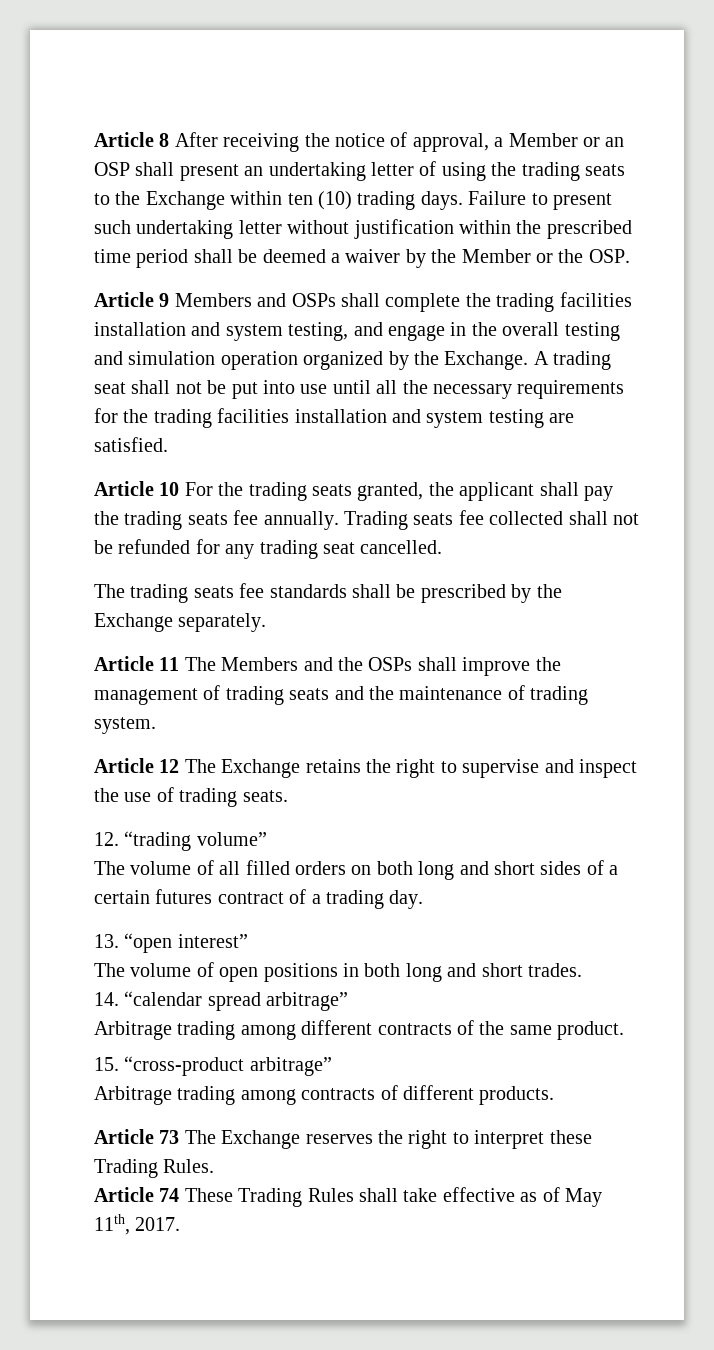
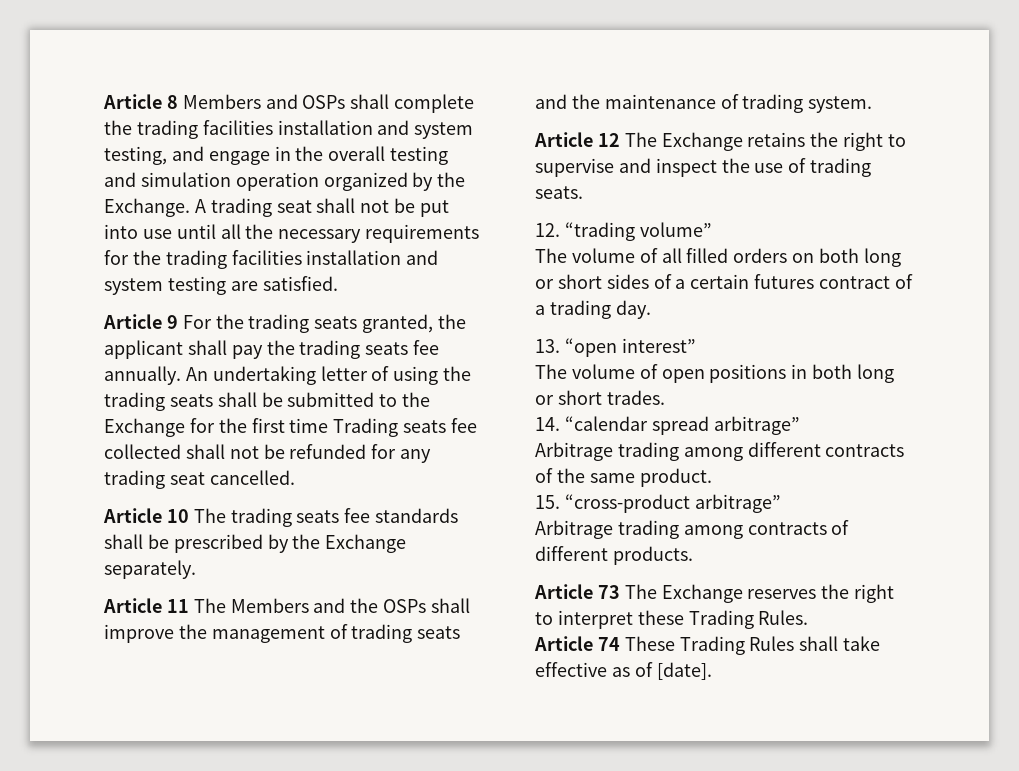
[174,132,625,152] [94,161,625,181] [94,191,612,210] [94,219,632,239] [94,249,630,268] [94,292,170,307] After receiving the notice of approval, a Member or an OSP shall present an undertaking letter of using the trading seats to the Exchange within ten (10) trading days. Failure to present such undertaking letter without justification within the prescribed time period shall be deemed a waiver by the Member or the OSP. // Article 9 -> (178, 102) none
[159,482,180,496] 10 -> [166,315,178,329] 9
(339, 520) none -> [185,366,472,385] [104,392,431,411] [104,418,329,437] An undertaking letter of using the trading seats shall be submitted to the Exchange for the first time
(443, 547) none -> [103,508,189,523] Article 10
[459,861,489,875] and -> [535,279,554,289] or
[447,963,477,977] and -> [535,395,554,405] or
[564,1188,602,1207] [94,1214,181,1235] May 11th, 2017. -> [656,662,712,680] [date].

